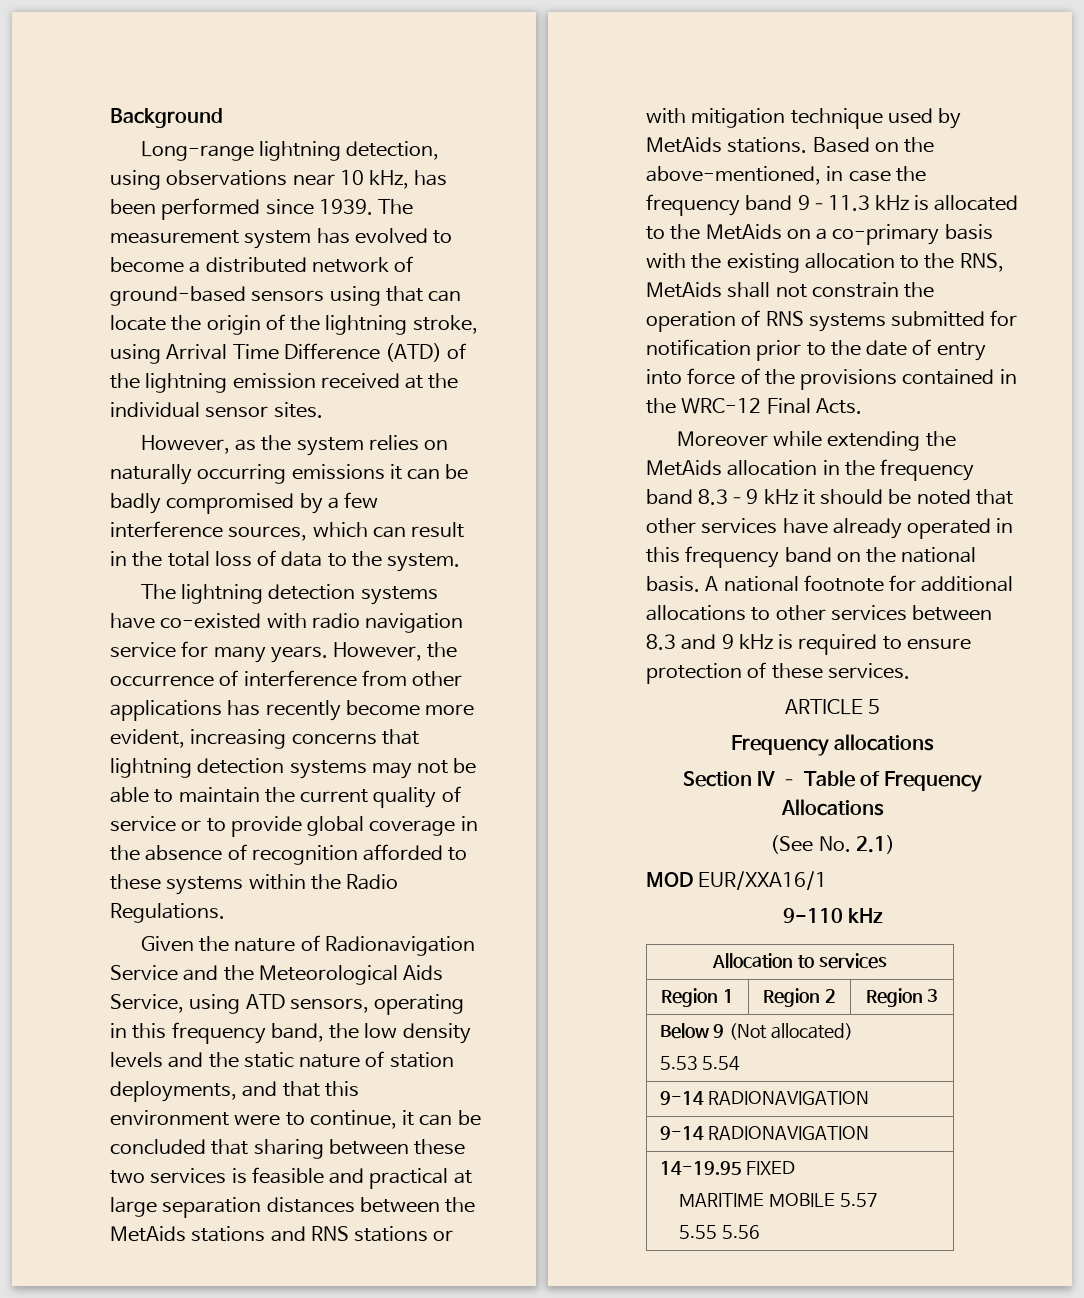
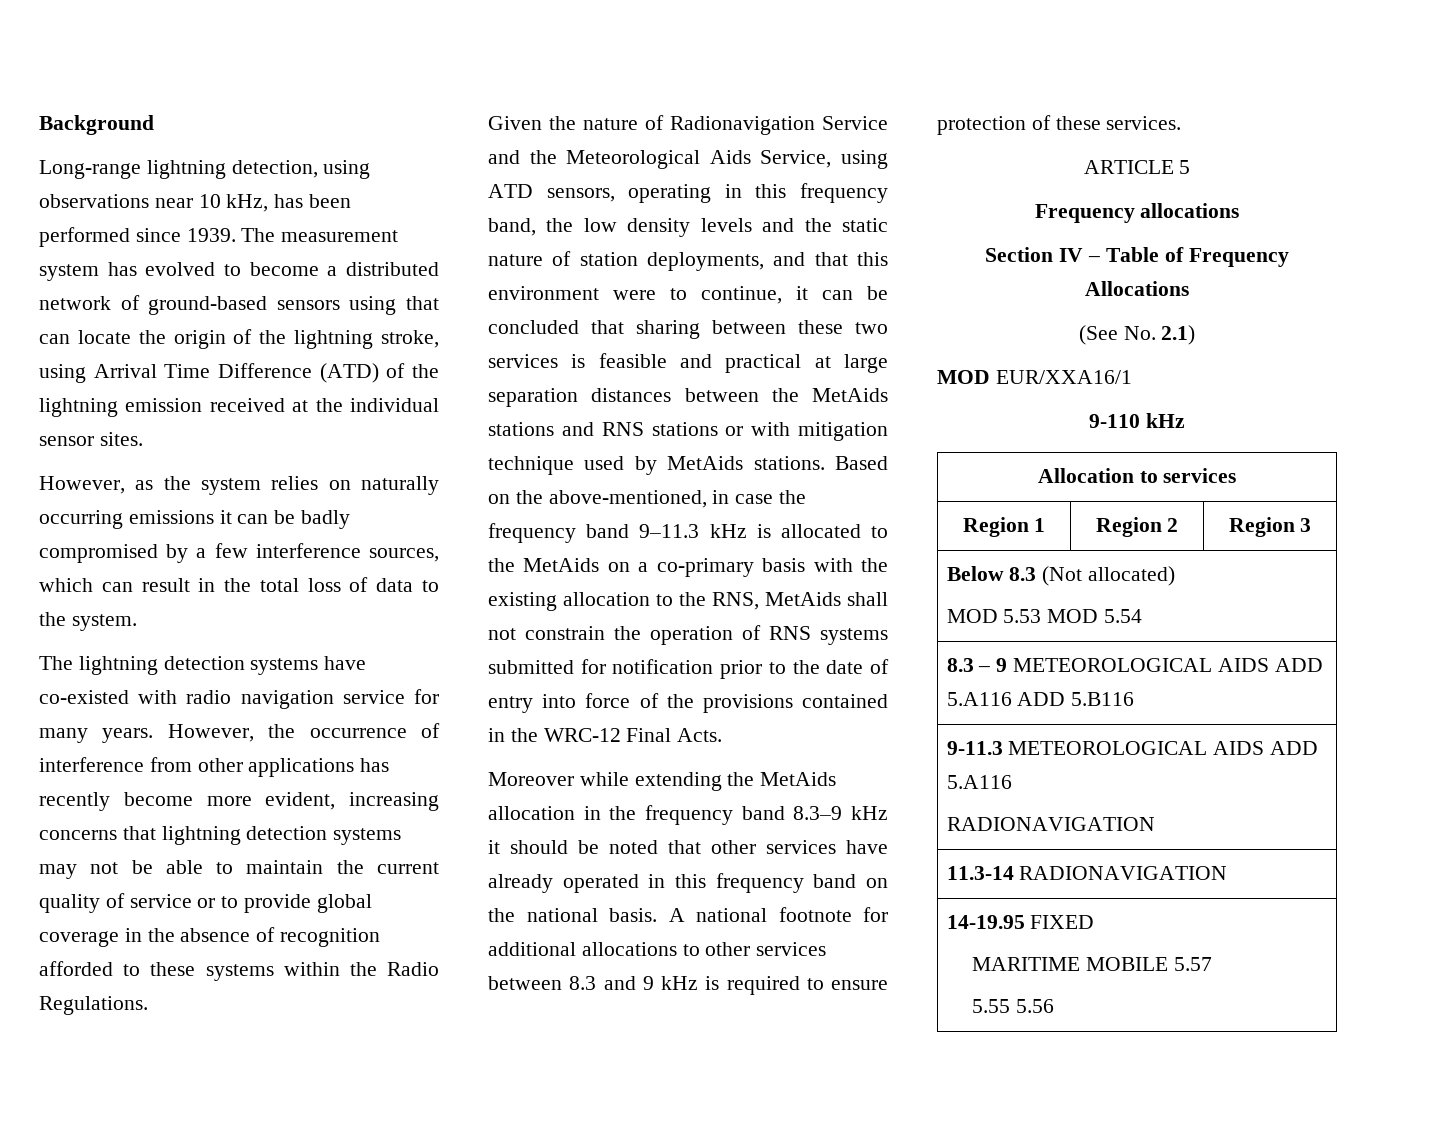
[713,1024,725,1038] 9 -> [1009,567,1037,581] 8.3
[659,1056,741,1071] [659,1091,870,1105] [659,1126,704,1140] 5.53 5.54 // 9-14 RADIONAVIGATION // 9-14 -> [946,609,1143,623] [946,658,1323,672] [946,692,1135,706] [946,741,1319,755] [946,775,1012,789] [946,817,1155,831] [946,866,1014,880] MOD 5.53 MOD 5.54 // 8.3 – 9 METEOROLOGICAL AIDS ADD 5.А116 ADD 5.B116 // 9-11.3 METEOROLOGICAL AIDS ADD 5.А116 // RADIONAVIGATION // 11.3-14

